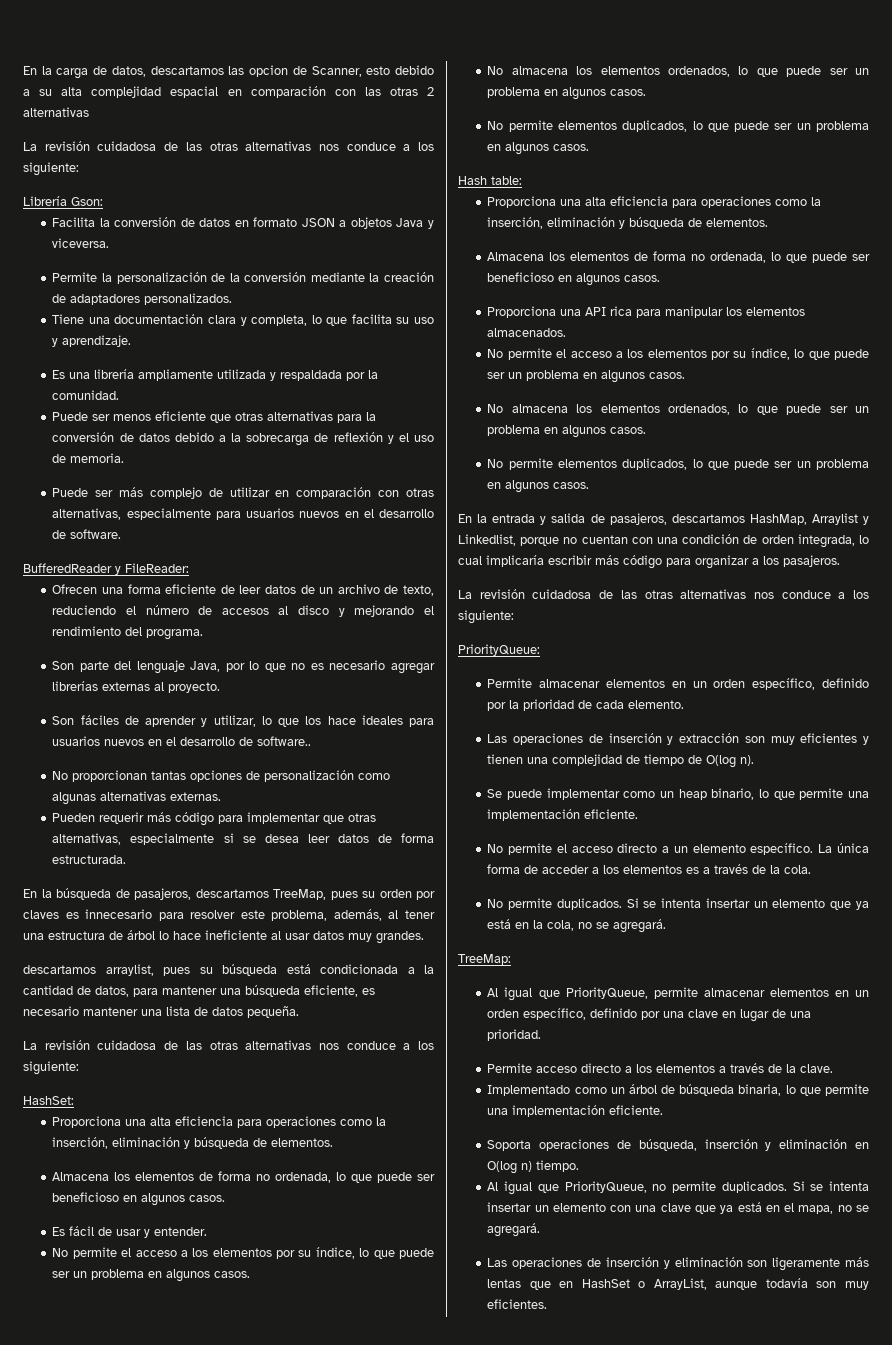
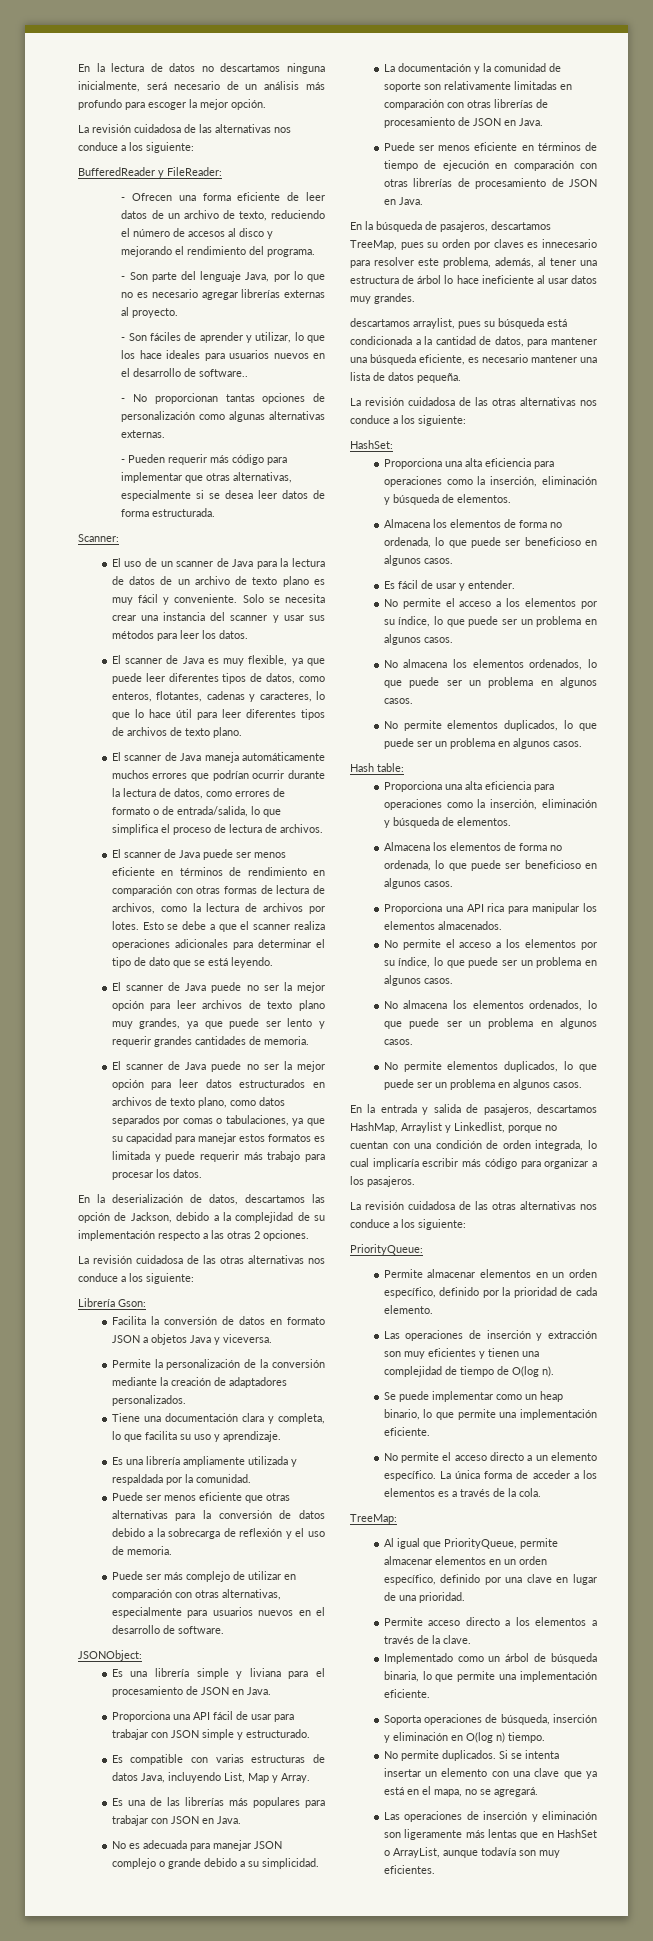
[23,65,435,79] [23,86,356,98] En la carga de datos, descartamos las opcion de Scanner, esto debido a su alta complejidad espacial en comparación con -> [78,63,325,74] [78,81,325,92] [78,99,266,110] [78,124,291,133] [78,142,194,153] [78,167,222,178] [121,192,325,201] [121,210,325,221] [121,228,274,239] [121,246,316,257] [121,271,325,282] [121,289,325,300] [121,307,179,318] [121,332,325,343] [121,350,325,361] [121,368,249,377] [121,393,325,404] [121,411,325,422] [121,430,166,438] [121,454,288,465] [121,472,293,483] [121,490,325,501] [121,508,216,517] [78,534,119,542] [111,558,325,569] [111,576,325,587] [111,594,325,605] [111,612,325,623] [111,630,248,641] [111,655,325,666] [111,673,325,684] [111,691,325,702] [111,709,325,720] [111,727,242,738] [111,752,325,763] [111,770,325,781] [111,788,285,799] [111,806,281,817] [111,824,323,835] [111,849,286,860] [111,867,325,876] [111,885,325,896] [111,903,325,914] [111,921,325,932] [111,939,325,950] [111,957,273,968] [111,982,325,993] [111,1000,325,1011] [111,1018,325,1029] [111,1036,309,1047] [111,1061,325,1072] [111,1079,325,1090] [111,1097,285,1108] [111,1115,325,1126] [111,1133,325,1144] [111,1151,325,1162] [111,1169,202,1180] [78,1194,325,1205] [78,1212,325,1223] [78,1230,208,1241] En la lectura de datos no descartamos ninguna inicialmente, será necesario de un análisis más profundo para escoger la mejor opción. // La revisión cuidadosa de las alternativas nos conduce a los siguiente: // BufferedReader y FileReader: // - Ofrecen una forma eficiente de leer datos de un archivo de texto, reduciendo el número de accesos al disco y mejorando el rendimiento del programa. // - Son parte del lenguaje Java, por lo que no es necesario agregar librerías externas al proyecto. // - Son fáciles de aprender y utilizar, lo que los hace ideales para usuarios nuevos en el desarrollo de software.. // - No proporcionan tantas opciones de personalización como algunas alternativas externas. // - Pueden requerir más código para implementar que otras alternativas, especialmente si se desea leer datos de forma estructurada. // Scanner: // El uso de un scanner de Java para la lectura de datos de un archivo de texto plano es muy fácil y conveniente. Solo se necesita crear una instancia del scanner y usar sus métodos para leer los datos. // El scanner de Java es muy flexible, ya que puede leer diferentes tipos de datos, como enteros, flotantes, cadenas y caracteres, lo que lo hace útil para leer diferentes tipos de archivos de texto plano. // El scanner de Java maneja automáticamente muchos errores que podrían ocurrir durante la lectura de datos, como errores de formato o de entrada/salida, lo que simplifica el proceso de lectura de archivos. // El scanner de Java puede ser menos eficiente en términos de rendimiento en comparación con otras formas de lectura de archivos, como la lectura de archivos por lotes. Esto se debe a que el scanner realiza operaciones adicionales para determinar el tipo de dato que se está leyendo. // El scanner de Java puede no ser la mejor opción para leer archivos de texto plano muy grandes, ya que puede ser lento y requerir grandes cantidades de memoria. // El scanner de Java puede no ser la mejor opción para leer datos estructurados en archivos de texto plano, como datos separados por comas o tabulaciones, ya que su capacidad para manejar estos formatos es limitada y puede requerir más trabajo para procesar los datos. // En la deserialización de datos, descartamos las opción de Jackson, debido a la complejidad de su implementación respecto a
[23,107,89,117] alternativas -> [263,1230,309,1241] opciones.
[23,563,189,575] [52,584,435,596] [52,605,435,617] [52,626,204,640] [52,660,435,674] [52,681,221,693] [52,715,435,727] [52,736,312,746] [52,770,391,782] [52,791,222,805] [52,812,377,826] [52,833,434,845] [52,855,127,864] BufferedReader y FileReader: // Ofrecen una forma eficiente de leer datos de un archivo de texto, reduciendo el número de accesos al disco y mejorando el rendimiento del programa. // Son parte del lenguaje Java, por lo que no es necesario agregar librerías externas al proyecto. // Son fáciles de aprender y utilizar, lo que los hace ideales para usuarios nuevos en el desarrollo de software.. // No proporcionan tantas opciones de personalización como algunas alternativas externas. // Pueden requerir más código para implementar que otras alternativas, especialmente si se desea leer datos de forma estructurada. -> [78,1650,142,1661] [111,1668,325,1679] [111,1686,271,1697] [111,1711,294,1722] [111,1729,310,1740] [111,1754,325,1765] [111,1772,310,1783] [111,1797,325,1808] [111,1815,241,1826] [111,1840,282,1851] [111,1858,319,1869] [383,63,561,74] [383,81,572,92] [383,99,548,110] [383,117,543,128] [383,142,597,151] [383,160,597,171] [383,178,597,189] [383,197,423,205] JSONObject: // Es una librería simple y liviana para el procesamiento de JSON en Java. // Proporciona una API fácil de usar para trabajar con JSON simple y estructurado. // Es compatible con varias estructuras de datos Java, incluyendo List, Map y Array. // Es una de las librerías más populares para trabajar con JSON en Java. // No es adecuada para manejar JSON complejo o grande debido a su simplicidad. // La documentación y la comunidad de soporte son relativamente limitadas en comparación con otras librerías de procesamiento de JSON en Java. // Puede ser menos eficiente en términos de tiempo de ejecución en comparación con otras librerías de procesamiento de JSON en Java.
[487,898,870,910] [487,919,667,933] // No permite duplicados. Si se intenta insertar un elemento que ya está en la cola, no se agregará. -> (541, 1492) none
[487,1181,667,1195] Al igual que PriorityQueue, no -> [383,1751,398,1759] No

